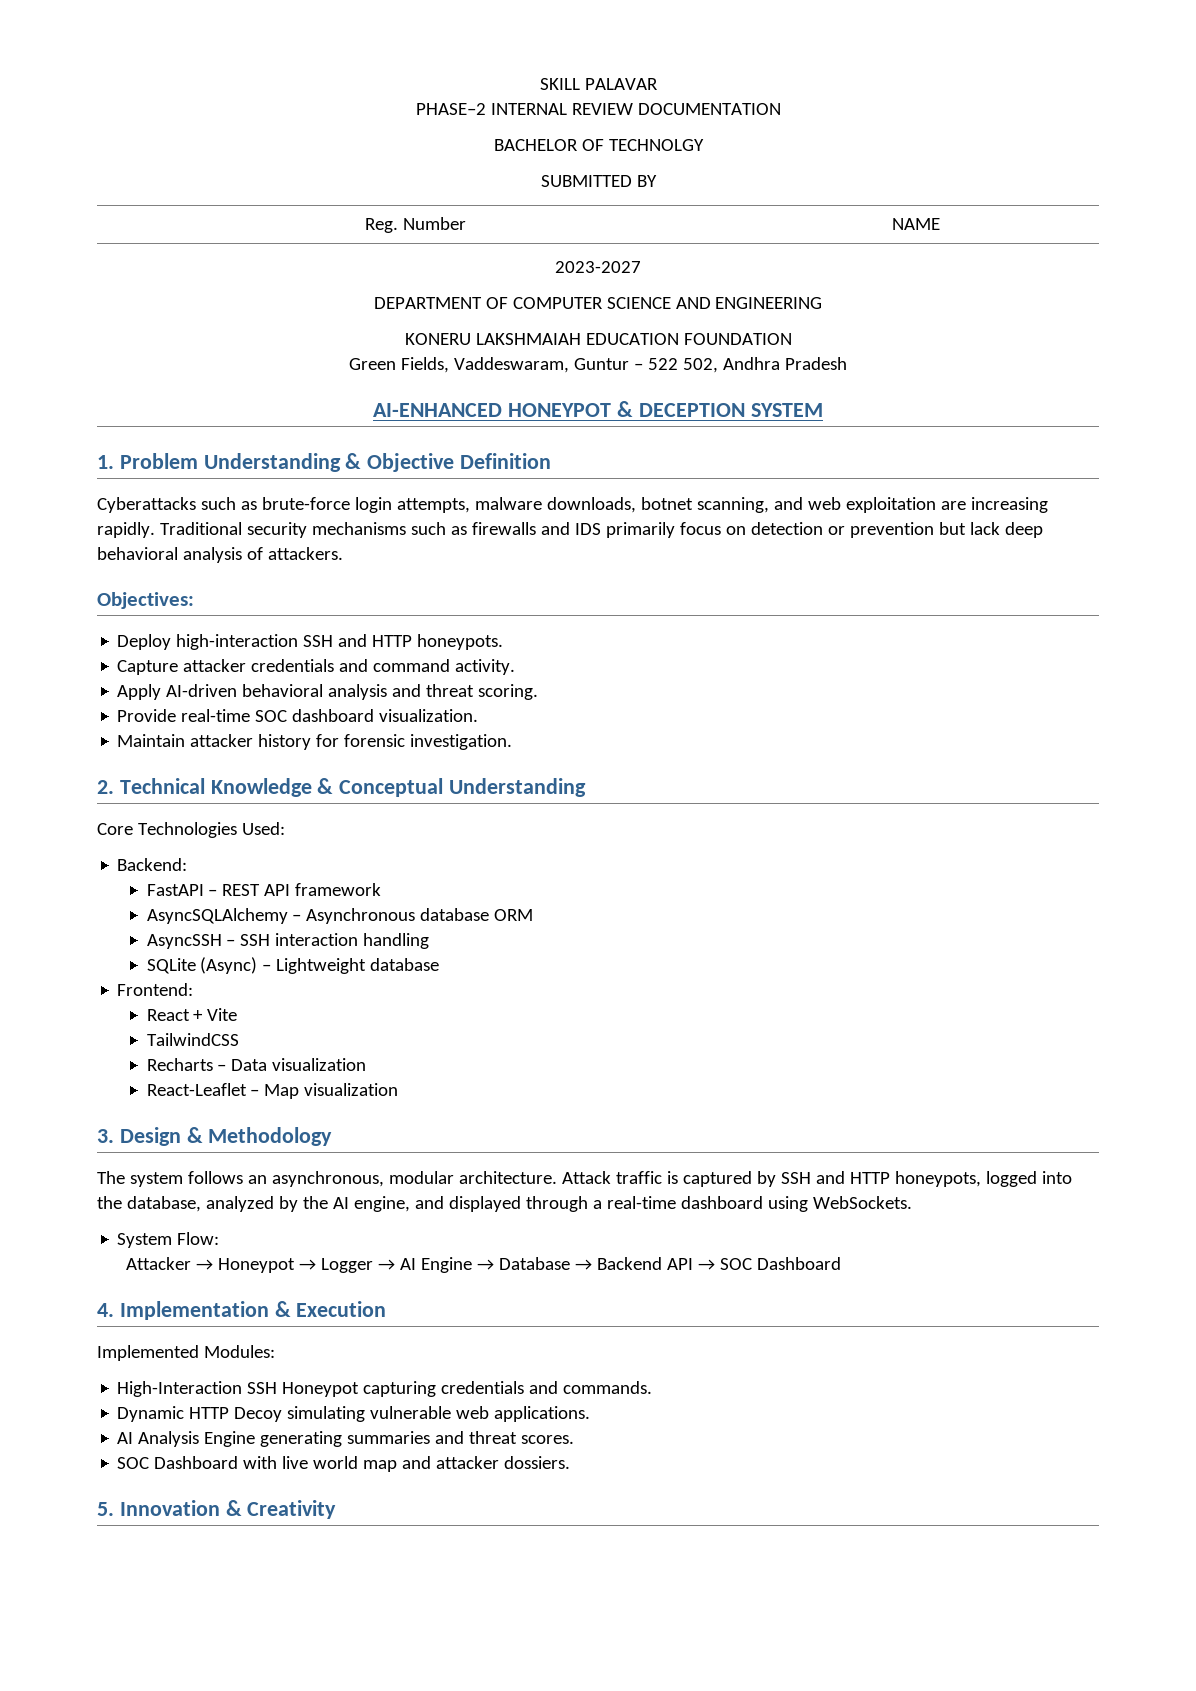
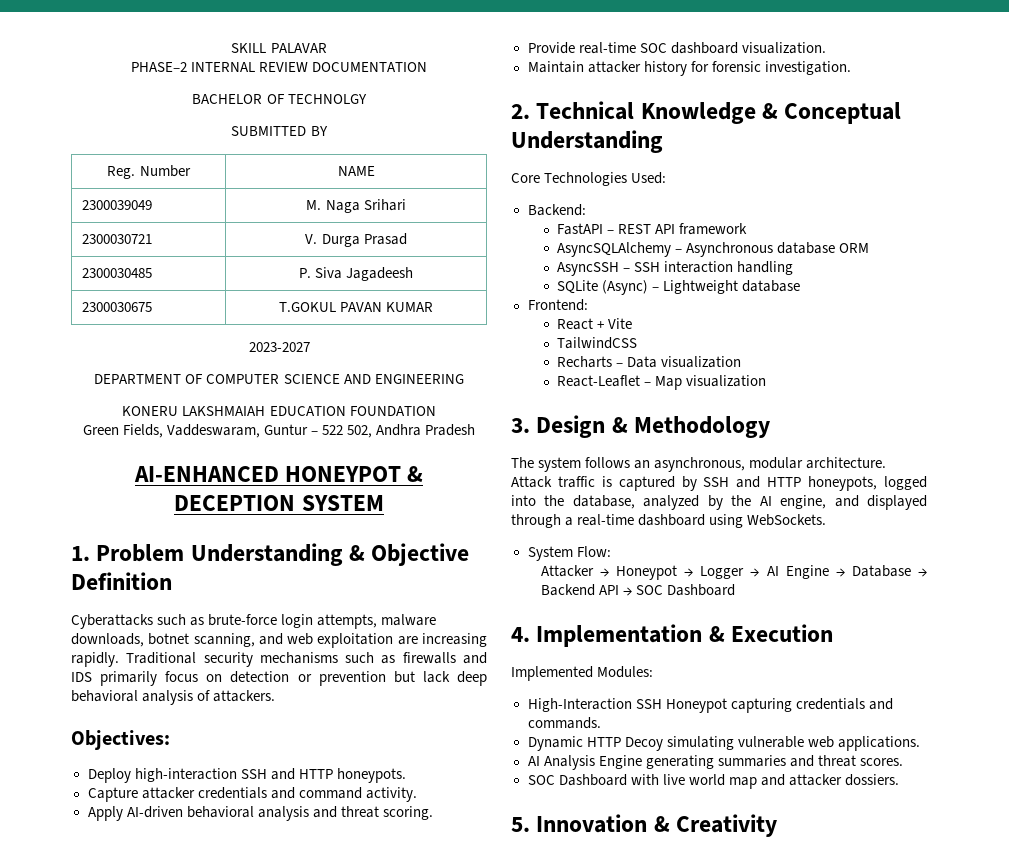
(940, 224) none -> [82,200,153,210] [306,199,406,213] [82,234,153,244] [305,233,407,247] [82,268,153,278] [298,267,414,281] [82,302,153,312] [278,302,434,312] // 2300039049 | M. Naga Srihari // 2300030721 | V. Durga Prasad // 2300030485 | P. Siva Jagadeesh // 2300030675 | T.GOKUL PAVAN KUMAR

